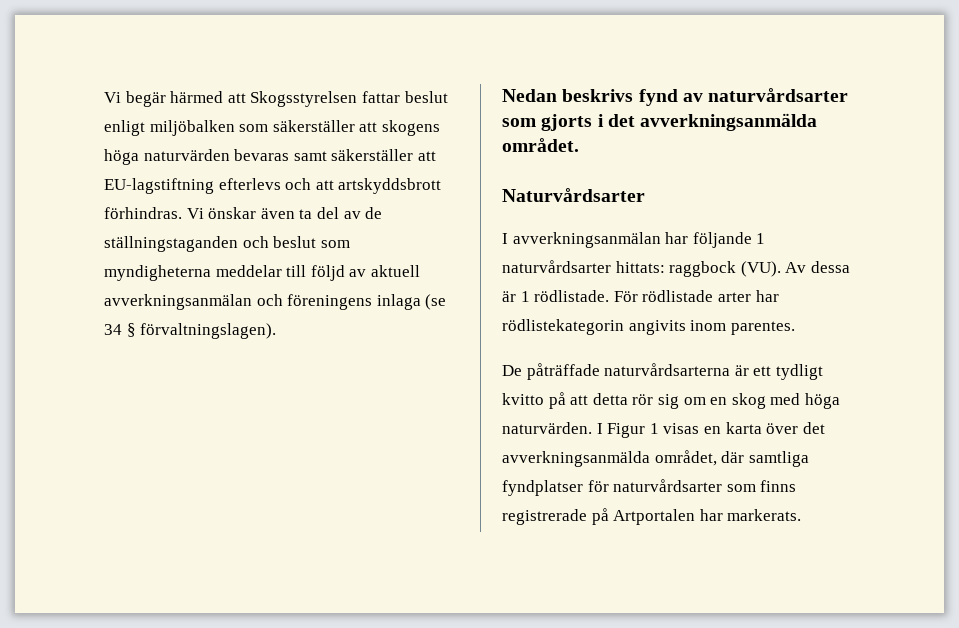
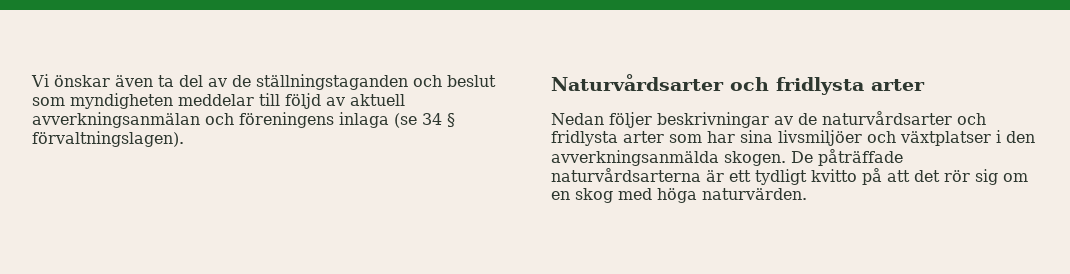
[104,91,448,107] [104,120,440,136] [104,149,436,165] [104,178,442,194] [104,207,204,219] Vi begär härmed att Skogsstyrelsen fattar beslut enligt miljöbalken som säkerställer att skogens höga naturvärden bevaras samt säkerställer att EU-lagstiftning efterlevs och att artskyddsbrott förhindras. Vi -> [31,74,49,87] Vi
[104,265,211,281] myndigheterna -> [70,93,173,109] myndigheten
[502,88,849,106] [502,113,818,131] [502,138,579,152] [502,188,645,202] [502,232,766,248] [502,260,850,277] [502,290,779,302] [502,319,795,335] Nedan beskrivs fynd av naturvårdsarter som gjorts i det avverkningsanmälda området. // Naturvårdsarter // I avverkningsanmälan har följande 1 naturvårdsarter hittats: raggbock (VU). Av dessa är 1 rödlistade. För rödlistade arter har rödlistekategorin angivits inom parentes. // -> [551,74,925,95] [551,111,986,128] [551,130,1035,146] [551,150,786,166] Naturvårdsarter och fridlysta arter // Nedan följer beskrivningar av de naturvårdsarter och fridlysta arter som har sina livsmiljöer och växtplatser i den avverkningsanmälda skogen.
[592,393,628,405] detta -> [914,170,940,182] det
[596,422,825,438] [502,450,809,467] [502,479,797,496] [502,508,802,525] I Figur 1 visas en karta över det avverkningsanmälda området, där samtliga fyndplatser för naturvårdsarter som finns registrerade på Artportalen har markerats. -> (807, 194) none

